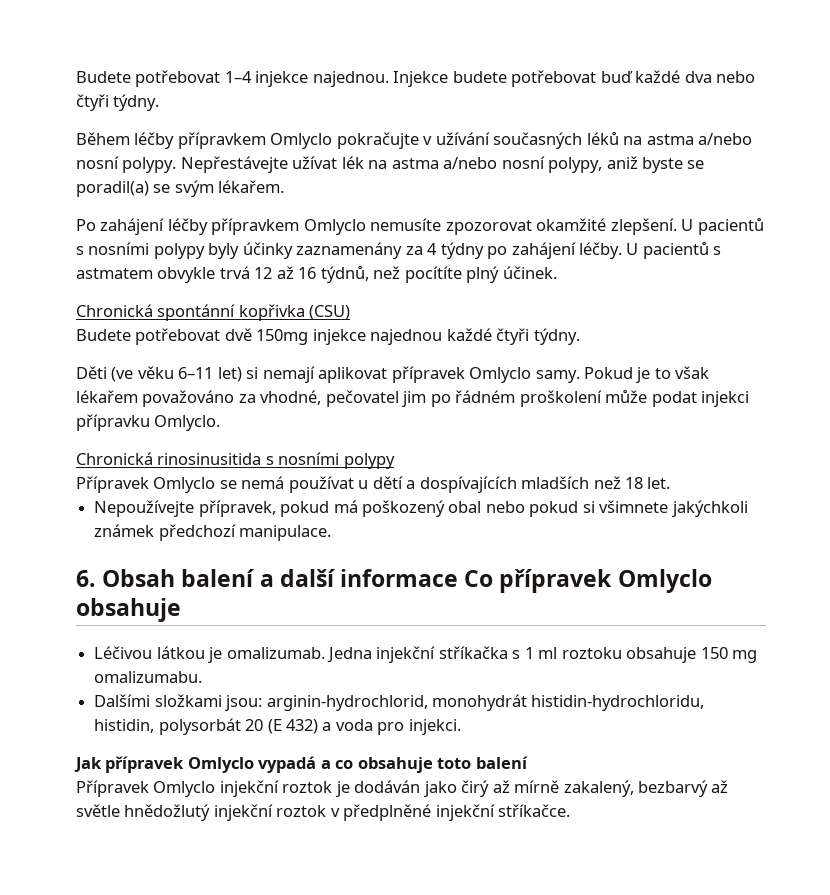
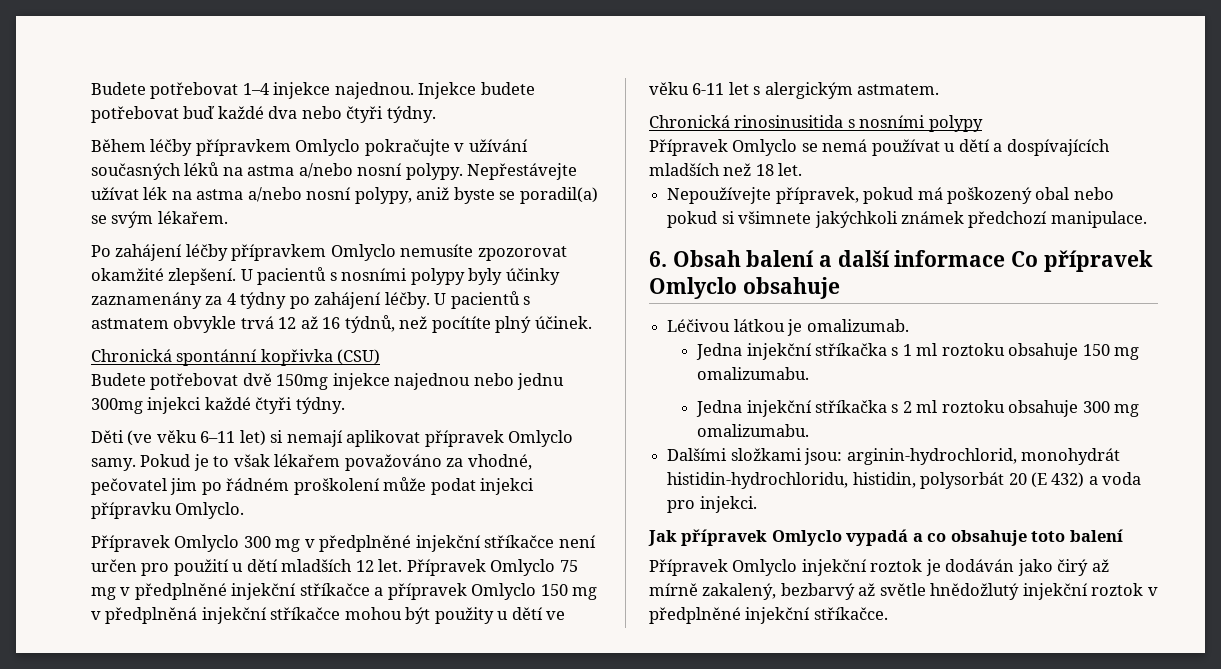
(443, 337) none -> [473,373,565,390] [91,397,202,414] nebo jednu 300mg injekci
(221, 423) none -> [91,535,596,552] [91,559,578,576] [91,583,598,600] [91,607,566,624] [649,82,940,99] // Přípravek Omlyclo 300 mg v předplněné injekční stříkačce není určen pro použití u dětí mladších 12 let. Přípravek Omlyclo 75 mg v předplněné injekční stříkačce a přípravek Omlyclo 150 mg v předplněná injekční stříkačce mohou být použity u dětí ve věku 6-11 let s alergickým astmatem.
(325, 653) none -> (909, 325) //
(203, 677) none -> [696,400,1140,417] [697,424,810,437] // Jedna injekční stříkačka s 2 ml roztoku obsahuje 300 mg omalizumabu.

